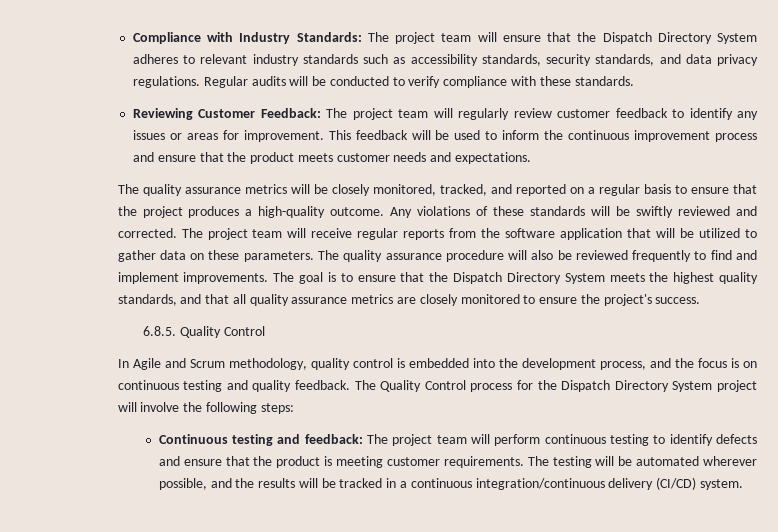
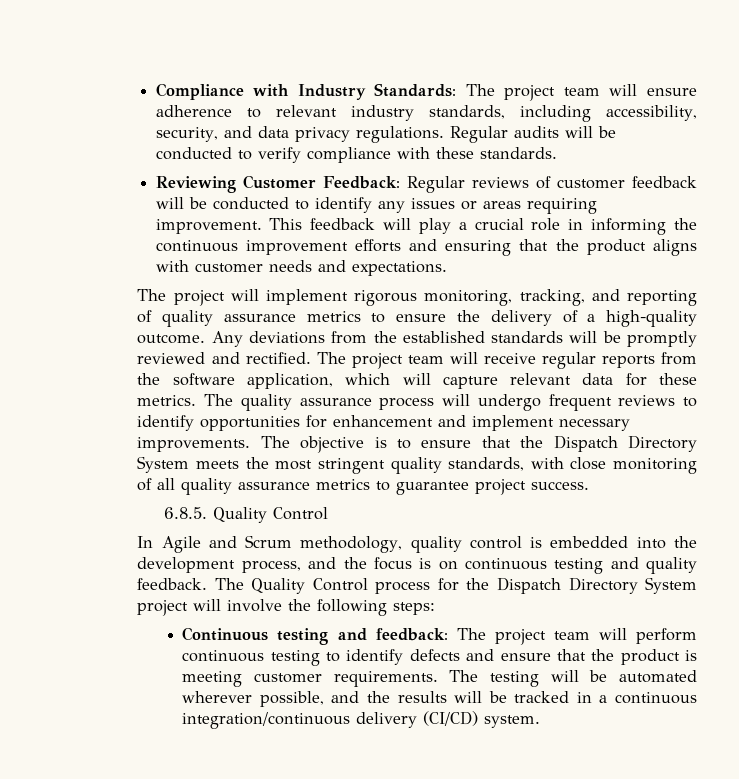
[547,32,757,44] [132,54,655,66] that the Dispatch Directory System adheres to relevant industry standards such as accessibility standards, security standards, -> [155,105,698,122] [155,127,218,142] adherence to relevant industry standards, including accessibility, security,
[326,108,668,120] The project team will regularly review customer feedback -> [406,176,697,193] [155,197,289,210] Regular reviews of customer feedback will be conducted
[222,130,239,140] for -> [526,198,597,214] requiring
[435,130,757,142] [132,152,333,164] be used to inform the continuous improvement process and ensure that the product meets -> [418,218,698,235] [155,239,698,256] [155,260,189,272] play a crucial role in informing the continuous improvement efforts and ensuring that the product aligns with
[142,184,758,196] [117,206,525,218] quality assurance metrics will be closely monitored, tracked, and reported on a regular basis to ensure that the project produces a high-quality outcome. Any violations of these -> [173,289,697,306] [137,310,697,327] [137,331,485,347] project will implement rigorous monitoring, tracking, and reporting of quality assurance metrics to ensure the delivery of a high-quality outcome. Any deviations from the established
[636,206,674,218] swiftly -> [627,331,698,347] promptly
[117,228,177,238] corrected. -> [245,352,311,364] rectified.
[560,228,757,240] [117,250,732,262] application that will be utilized to gather data on these parameters. The quality assurance procedure will also be reviewed frequently to find -> [247,373,698,389] [137,394,698,411] [137,415,434,431] application, which will capture relevant data for these metrics. The quality assurance process will undergo frequent reviews to identify opportunities for enhancement
(179, 278) none -> [559,418,631,431] necessary
[299,272,324,284] goal -> [300,436,365,453] objective
[673,272,759,284] [117,294,652,306] highest quality standards, and that all quality assurance metrics are closely monitored to ensure the project's -> [275,457,697,474] [137,478,527,495] most stringent quality standards, with close monitoring of all quality assurance metrics to guarantee project

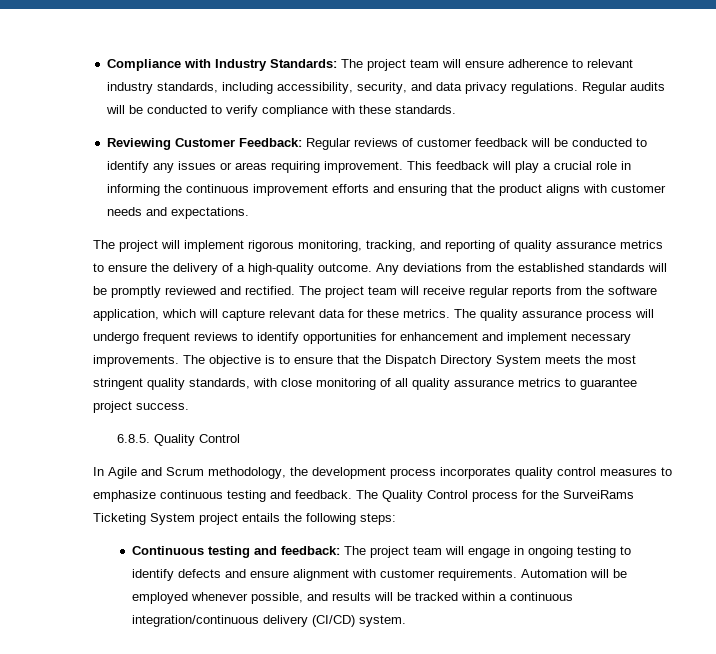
[410,536,697,553] [137,557,458,573] quality control is embedded into the development process, and the focus is on -> [289,467,672,479] [92,490,156,502] the development process incorporates quality control measures to emphasize
[646,557,698,574] quality -> (291, 494) none
[496,577,697,594] [137,599,283,616] Dispatch Directory System project will involve -> [562,490,634,499] [92,513,280,525] SurveiRams Ticketing System project entails
[636,628,698,644] [182,650,265,662] perform continuous -> [467,546,573,558] engage in ongoing
[556,649,697,665] [182,670,697,687] [182,691,253,703] that the product is meeting customer requirements. The testing will be automated wherever -> [292,569,627,581] [131,592,248,604] alignment with customer requirements. Automation will be employed whenever
[367,691,391,703] the -> (328, 596) none
[576,692,592,703] in -> [460,592,495,601] within

